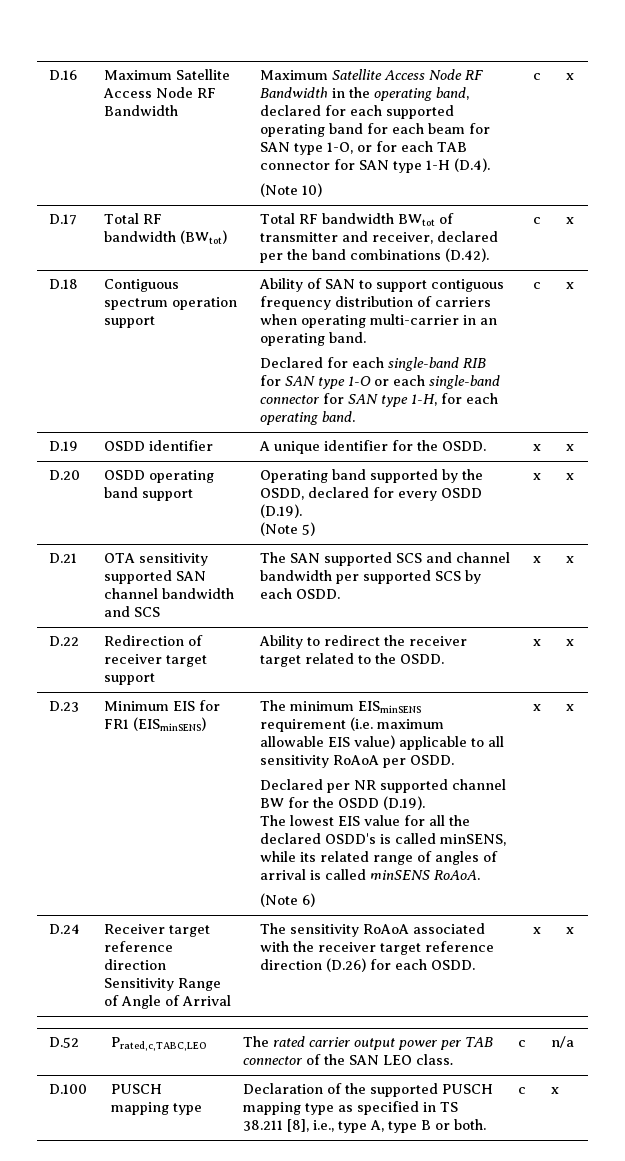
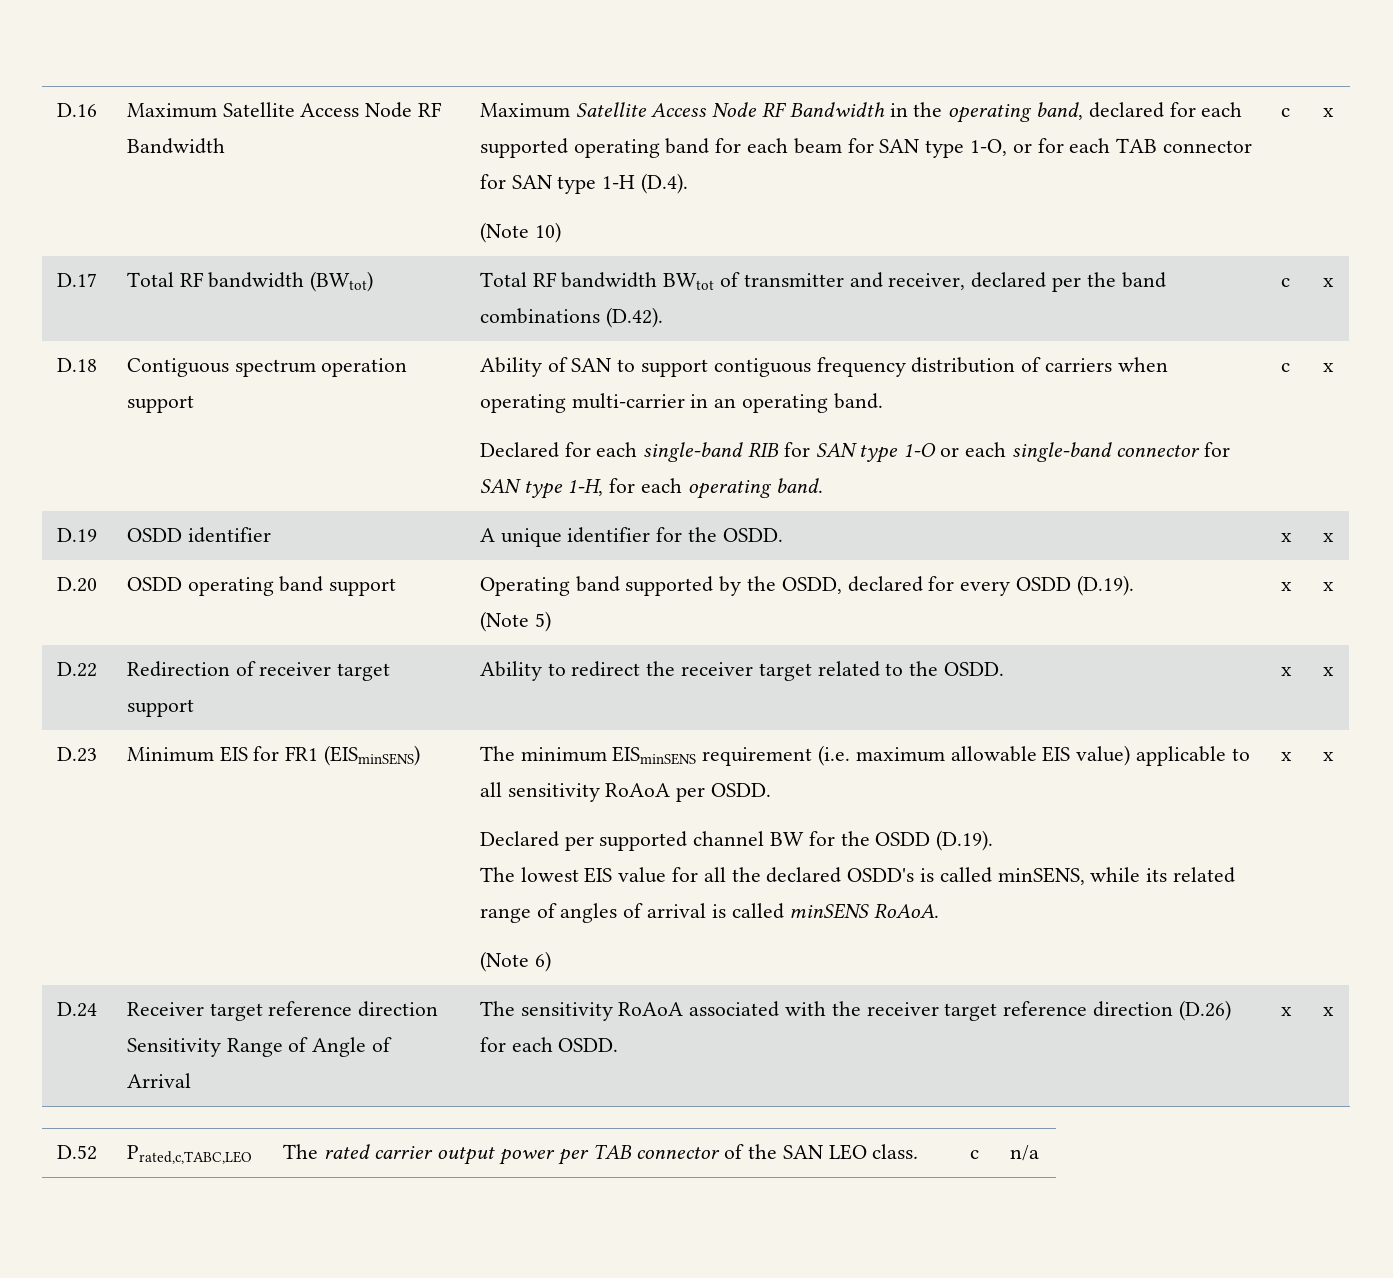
[48,553,77,563] [103,553,208,566] [103,570,206,584] [103,588,234,599] [103,606,160,617] [259,552,510,566] [259,570,481,584] [259,588,340,599] [532,556,541,563] [565,556,574,563] // D.21 | OTA sensitivity supported SAN channel bandwidth and SCS | The SAN supported SCS and channel bandwidth per supported SCS by each OSDD. | x | x -> (1334, 586) none
[353,780,376,790] NR -> (594, 843) none
[48,1084,87,1094] [110,1084,162,1094] [110,1102,202,1115] [242,1083,493,1097] [242,1101,458,1115] [242,1119,486,1133] [517,1087,526,1094] [550,1087,559,1094] // D.100 | PUSCH mapping type | Declaration of the supported PUSCH mapping type as specified in TS 38.211 [8], i.e., type A, type B or both. | c | x -> (1039, 1153) none

